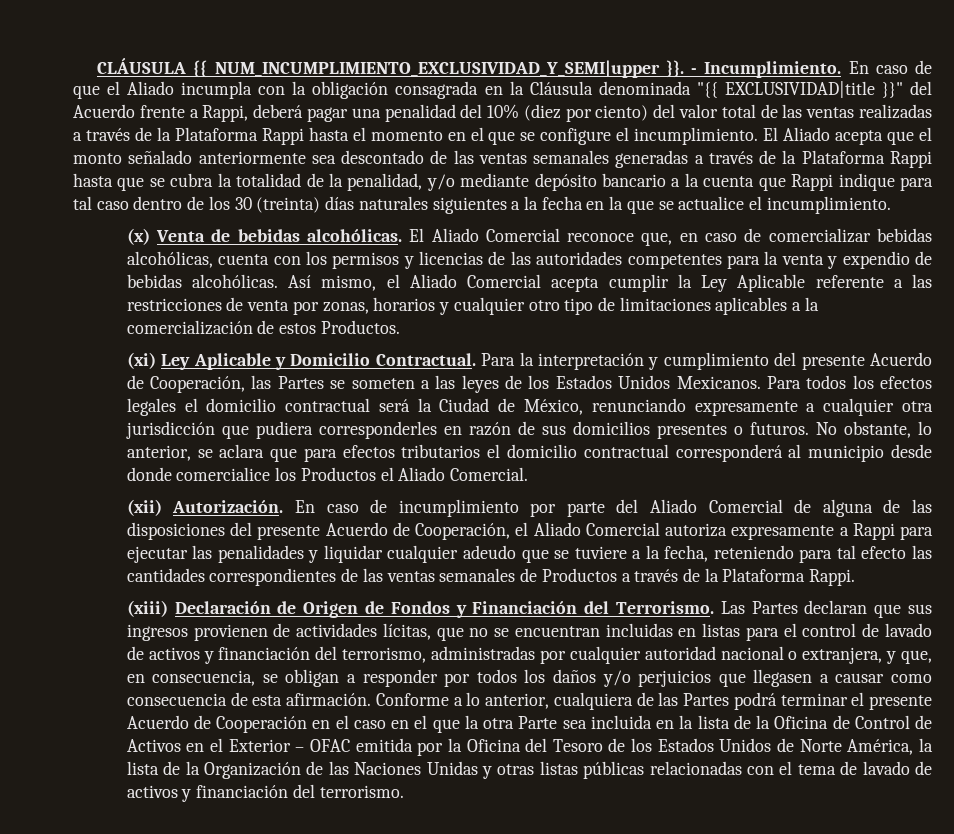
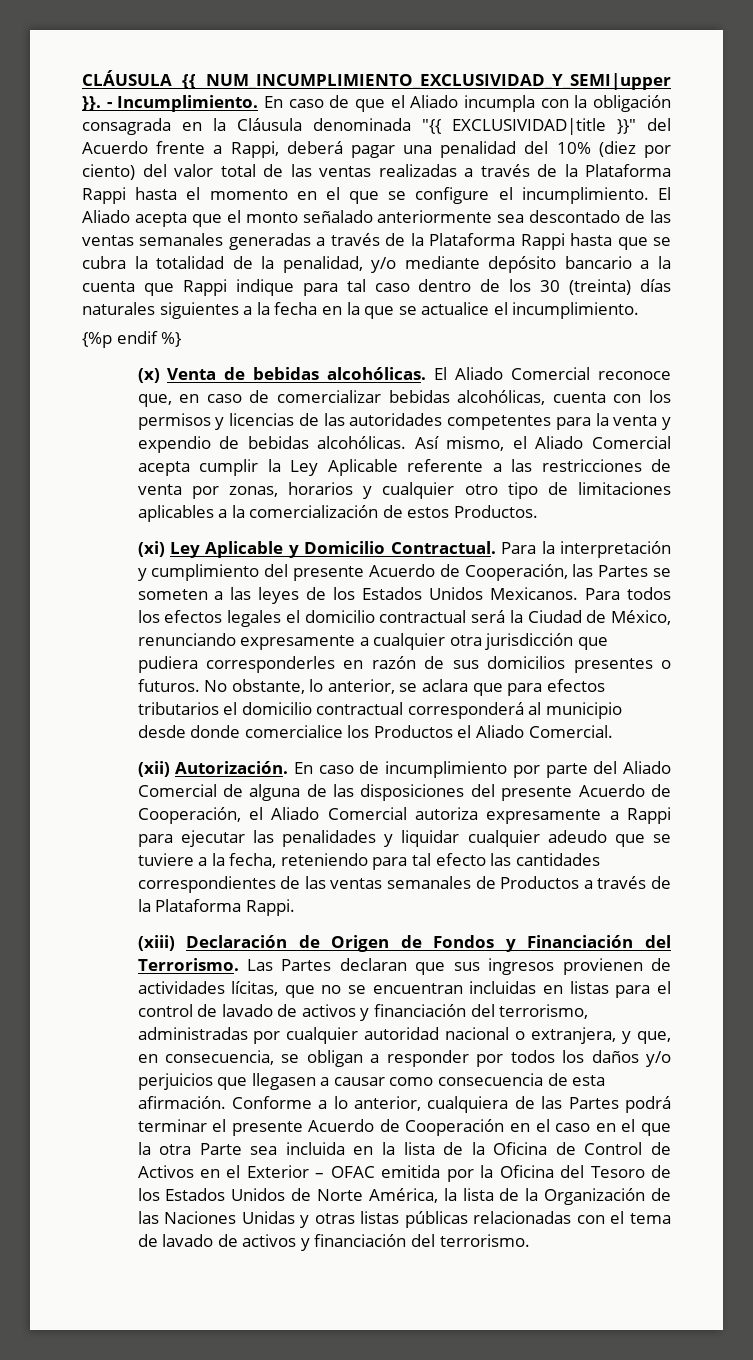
(891, 205) none -> [82,331,182,348] // {%p endif %}

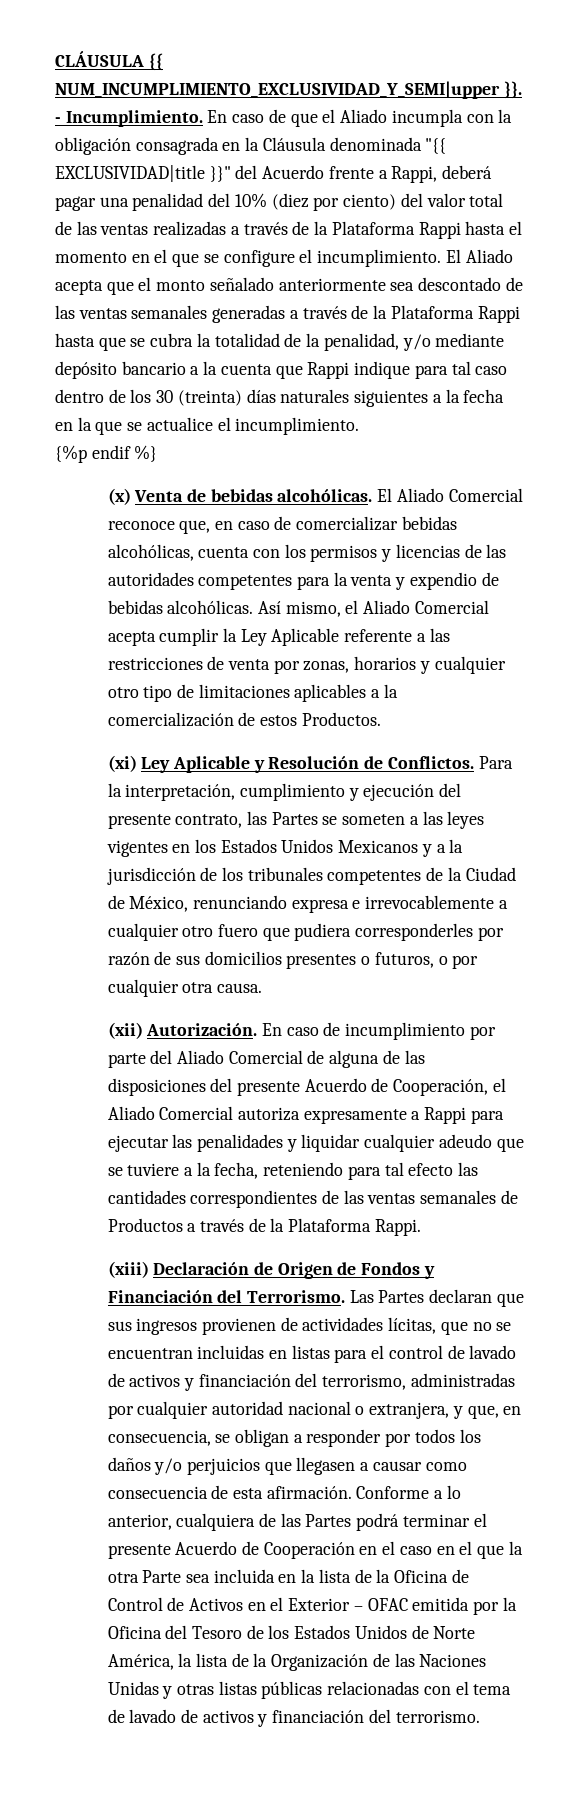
[304,541,671,558] [137,564,568,581] Domicilio Contractual. Para la interpretación y cumplimiento del presente Acuerdo de Cooperación, -> [268,756,513,769] [107,783,462,801] [107,814,243,829] Resolución de Conflictos. Para la interpretación, cumplimiento y ejecución del presente contrato,
[306,587,671,600] [137,610,506,627] de los Estados Unidos Mexicanos. Para todos los efectos legales el domicilio contractual será -> [106,839,464,857] [106,867,444,885] vigentes en los Estados Unidos Mexicanos y a la jurisdicción de los tribunales competentes de
[240,633,574,650] expresamente a cualquier otra jurisdicción -> [291,895,508,913] [107,923,259,941] expresa e irrevocablemente a cualquier otro fuero
[343,660,364,669] en -> [477,927,504,941] por
[137,679,605,696] [137,702,623,719] [137,725,613,738] futuros. No obstante, lo anterior, se aclara que para efectos tributarios el domicilio contractual corresponderá al municipio desde donde comercialice los Productos el Aliado Comercial. -> [374,952,479,969] [107,979,263,997] futuros, o por cualquier otra causa.

